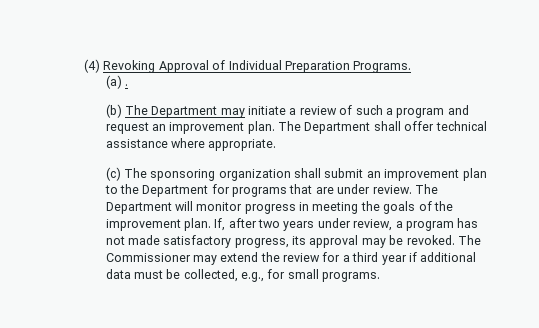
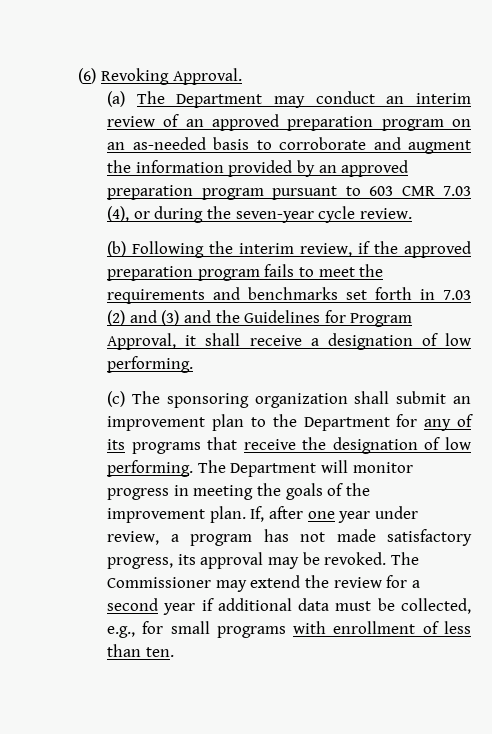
[84,59,412,73] (4) Revoking Approval of Individual Preparation Programs. -> [78,68,242,85] (6) Revoking Approval.
[124,84,128,86] [105,104,122,118] . // (b) -> (126, 99) none
[248,105,469,118] [105,121,487,134] [105,138,277,151] initiate a review of such a program and request an improvement plan. The Department shall offer technical assistance where appropriate. -> [315,91,471,104] [107,114,472,131] [107,137,471,154] [107,160,409,177] [107,185,471,200] [107,206,412,223] [107,241,471,258] [107,264,384,281] [107,287,471,304] [107,310,413,327] [107,333,471,350] [107,356,194,373] conduct an interim review of an approved preparation program on an as-needed basis to corroborate and augment the information provided by an approved preparation program pursuant to 603 CMR 7.03 (4), or during the seven-year cycle review. // (b) Following the interim review, if the approved preparation program fails to meet the requirements and benchmarks set forth in 7.03 (2) and (3) and the Guidelines for Program Approval, it shall receive a designation of low performing.
[232,184,412,197] programs that are under review. -> [424,414,474,431] [107,437,471,454] [107,460,194,477] any of its programs that receive the designation of low performing.
[258,219,315,231] two years -> [307,511,371,523] one year
[352,252,379,262] third -> [107,598,159,611] second
[322,272,381,282] programs. -> [216,621,472,638] [107,644,174,657] programs with enrollment of less than ten.

